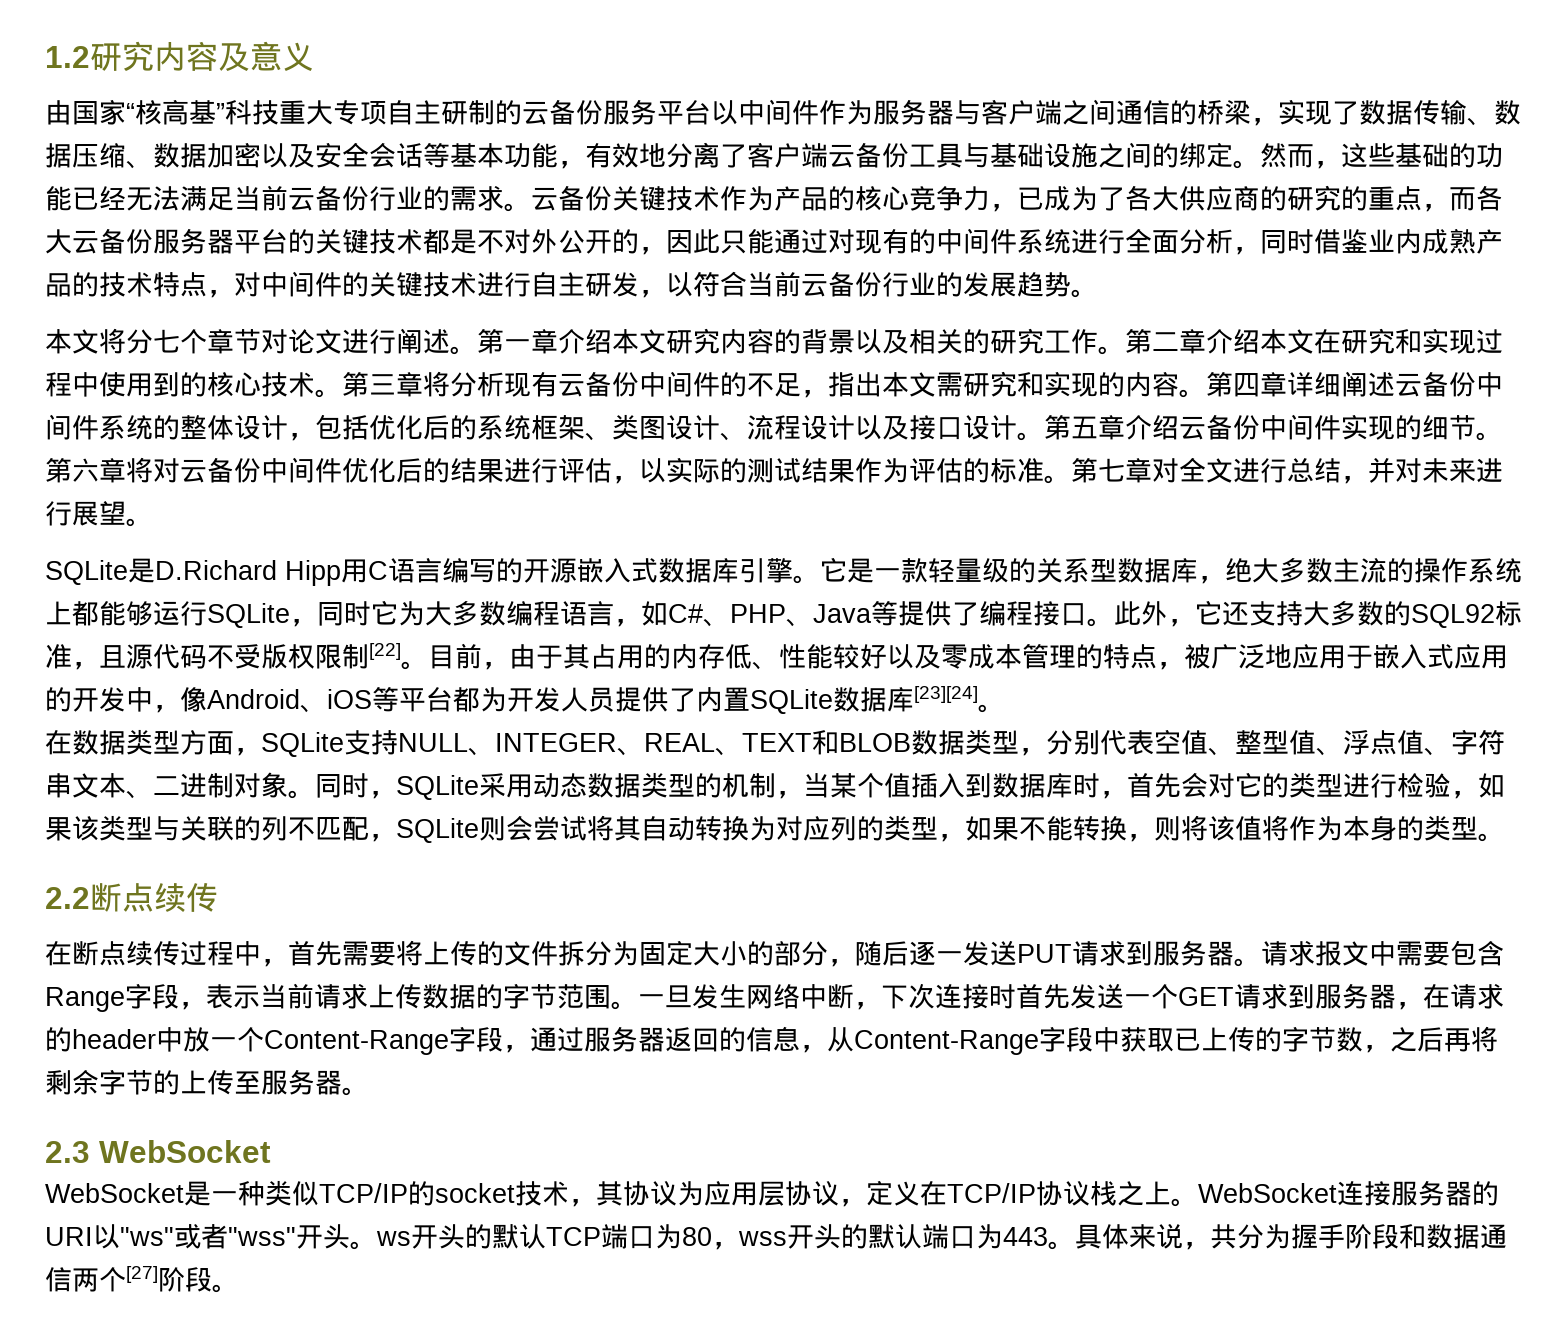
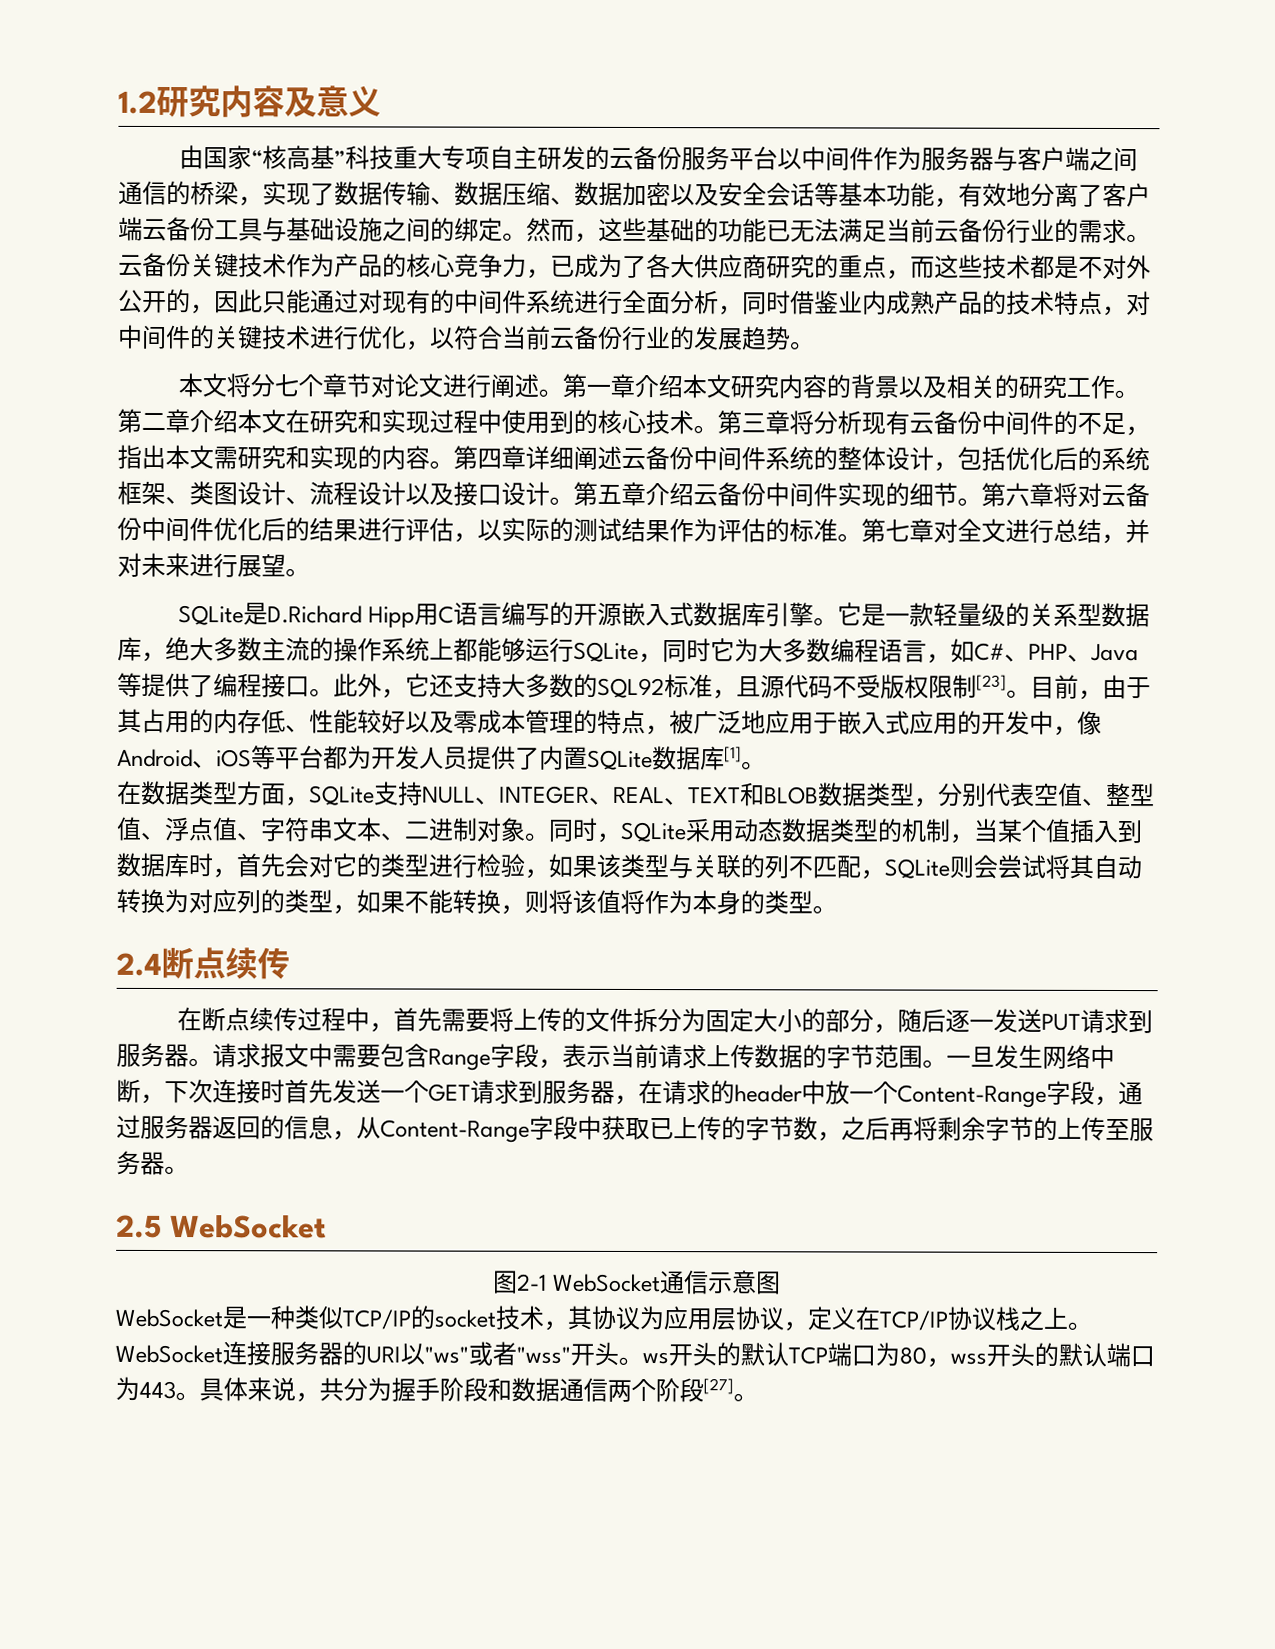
[468,100,495,125] 制 -> [561,145,587,170] 发
[99,186,126,210] 经 -> (791, 231) none
[1260,186,1287,211] 的 -> (767, 266) none
[1476,185,1503,211] [45,228,369,254] 各大云备份服务器平台的关键 -> [934,254,983,279] 这些
[531,272,639,297] 自主研发 -> [357,325,407,350] 优化
[369,643,401,660] [22] -> [976,674,1007,691] [23]
[914,686,978,703] [23][24] -> [724,746,742,763] [1]
[45,887,90,909] 2.2 -> [116,952,162,977] 2.4
[45,1140,271,1163] 2.3 WebSocket -> [116,1214,327,1239] [493,1270,781,1295] 2.5 WebSocket // 图2-1 WebSocket通信示意图
[126,1266,212,1292] [27]阶段 -> [655,1378,734,1403] 阶段[27]

